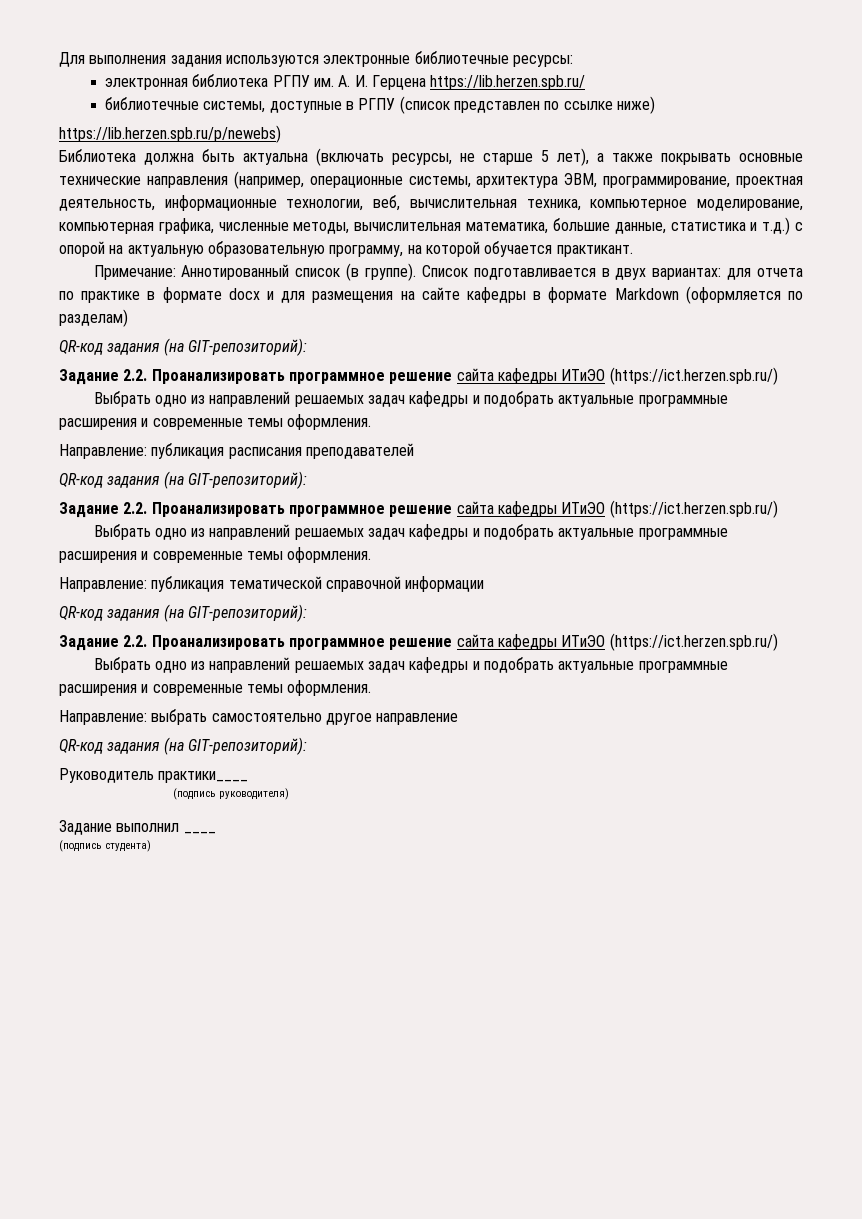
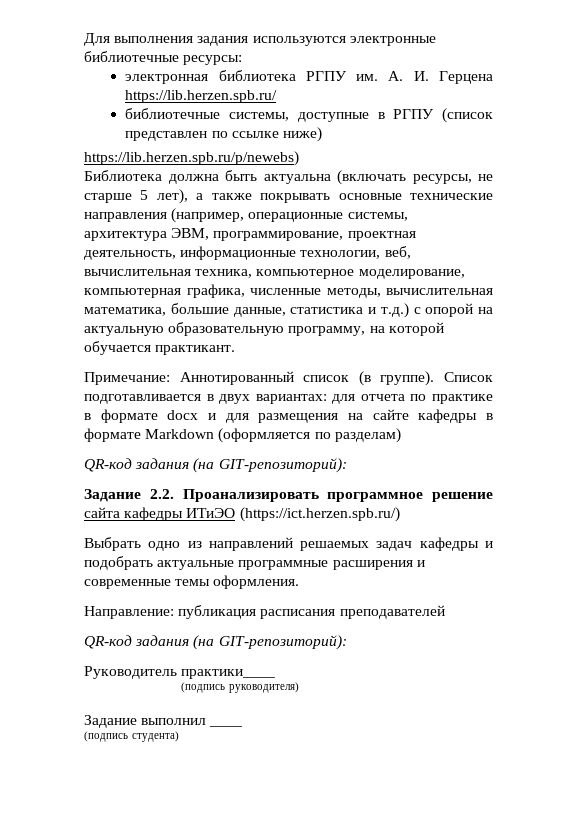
[59,500,778,518] [93,524,728,540] [59,547,372,563] [59,576,485,592] [59,604,307,622] [59,633,778,651] [93,657,728,673] [59,680,372,696] [59,709,459,725] [59,737,307,755] // Задание 2.2. Проанализировать программное решение сайта кафедры ИТиЭО (https://ict.herzen.spb.ru/) // Выбрать одно из направлений решаемых задач кафедры и подобрать актуальные программные расширения и современные темы оформления. // Направление: публикация тематической справочной информации // QR-код задания (на GIT-репозиторий): // Задание 2.2. Проанализировать программное решение сайта кафедры ИТиЭО (https://ict.herzen.spb.ru/) // Выбрать одно из направлений решаемых задач кафедры и подобрать актуальные программные расширения и современные темы оформления. // Направление: выбрать самостоятельно другое направление // QR-код задания (на GIT-репозиторий): -> (347, 642) none

